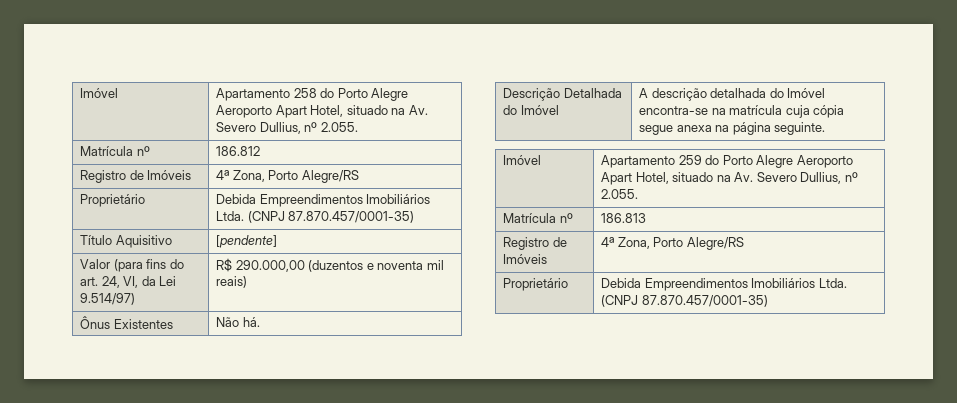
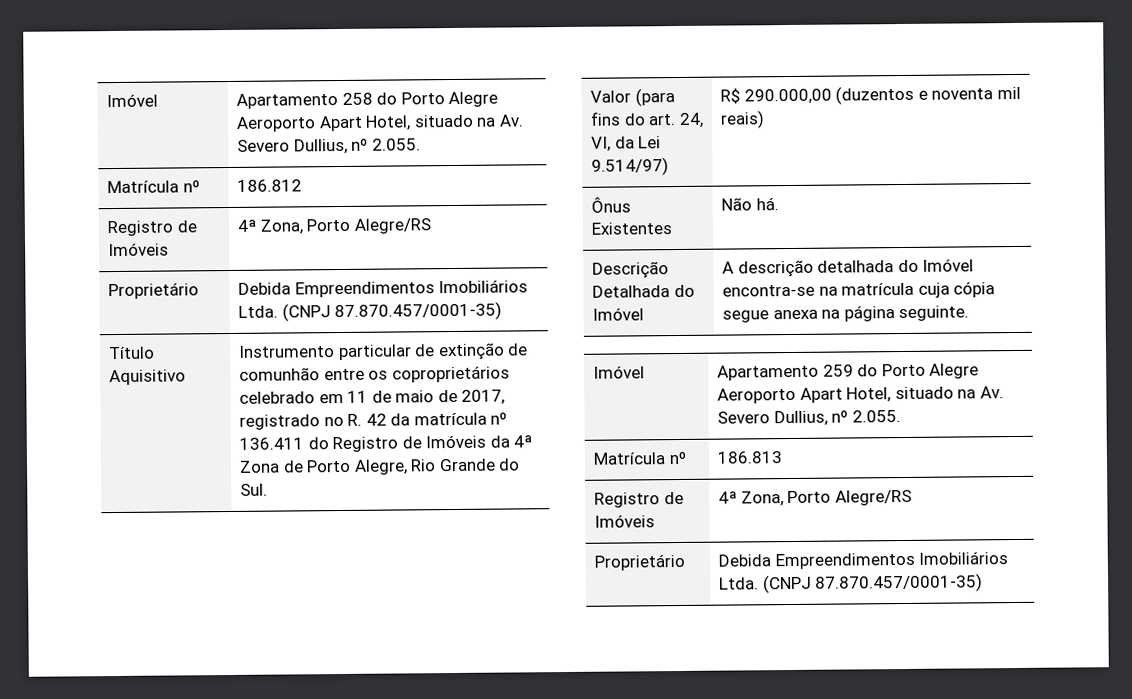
[216,235,278,248] [pendente] -> [237,342,529,361] [238,365,510,383] [238,389,506,405] [238,412,508,430] [238,434,533,453] [238,458,521,475] [239,483,268,496] Instrumento particular de extinção de comunhão entre os coproprietários celebrado em 11 de maio de 2017, registrado no R. 42 da matrícula nº 136.411 do Registro de Imóveis da 4ª Zona de Porto Alegre, Rio Grande do Sul.

